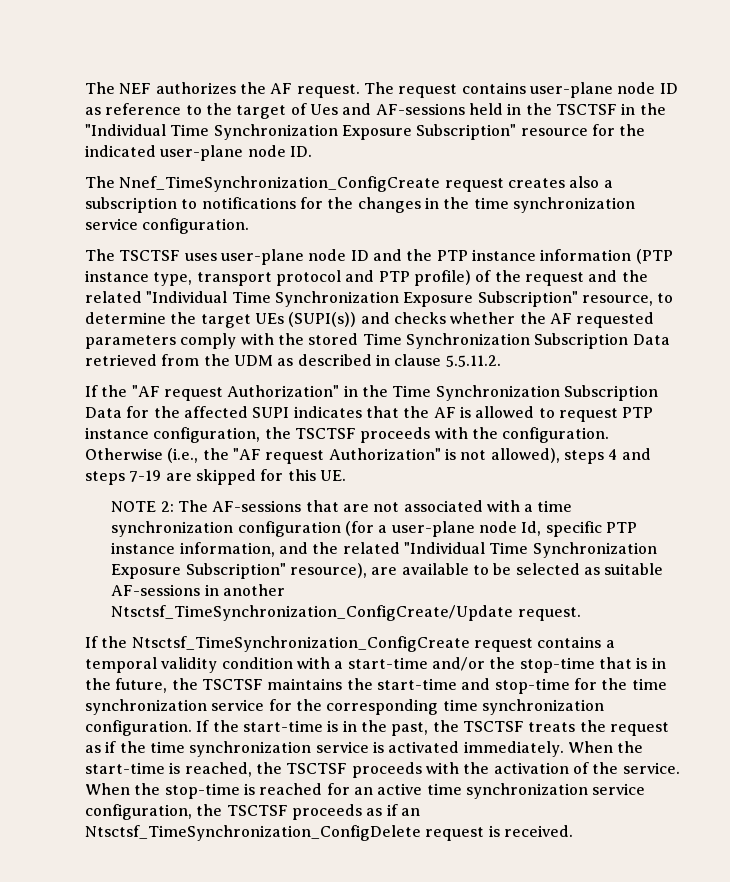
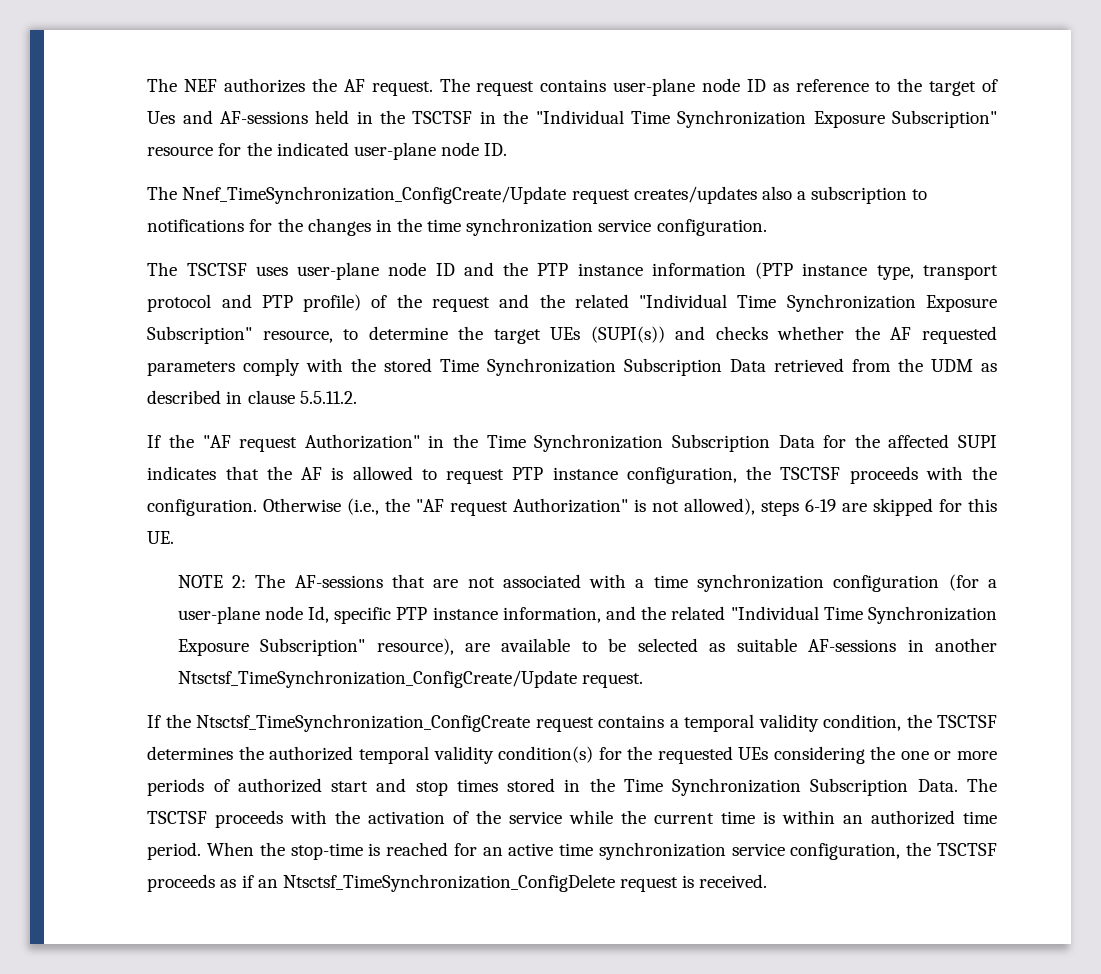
[119,176,566,192] Nnef_TimeSynchronization_ConfigCreate request creates -> [182,186,757,204] Nnef_TimeSynchronization_ConfigCreate/Update request creates/updates
[608,448,651,460] [85,470,162,485] 4 and steps 7-19 -> [805,499,837,512] 6-19
[221,657,666,673] [85,678,667,694] [85,699,605,715] [85,720,669,736] [85,741,644,757] [85,762,283,777] condition with a start-time and/or the stop-time that is in the future, the TSCTSF maintains the start-time and stop-time for the time synchronization service for the corresponding time synchronization configuration. If the start-time is in the past, the TSCTSF treats the request as if the time synchronization service is activated immediately. When the start-time is reached, the -> [823,714,997,731] [147,746,997,764] [147,778,998,796] condition, the TSCTSF determines the authorized temporal validity condition(s) for the requested UEs considering the one or more periods of authorized start and stop times stored in the Time Synchronization Subscription Data. The
[622,762,680,774] service. -> [509,810,997,825] [147,842,202,860] service while the current time is within an authorized time period.

